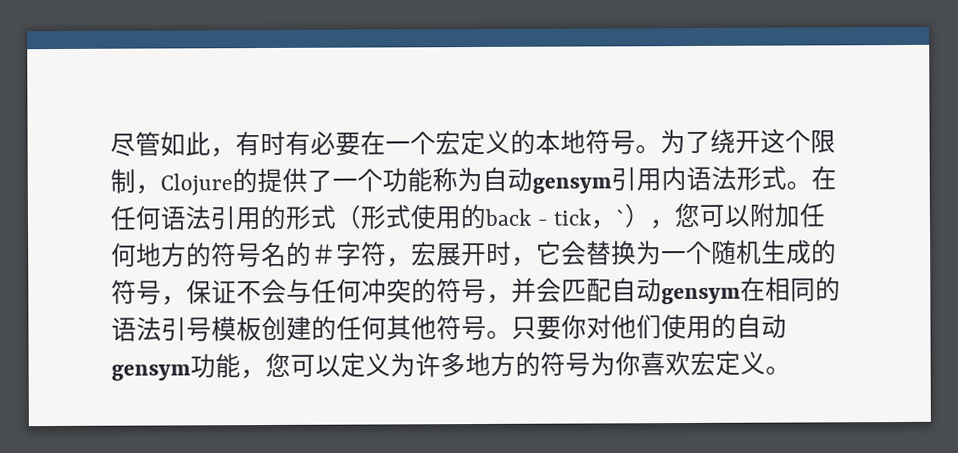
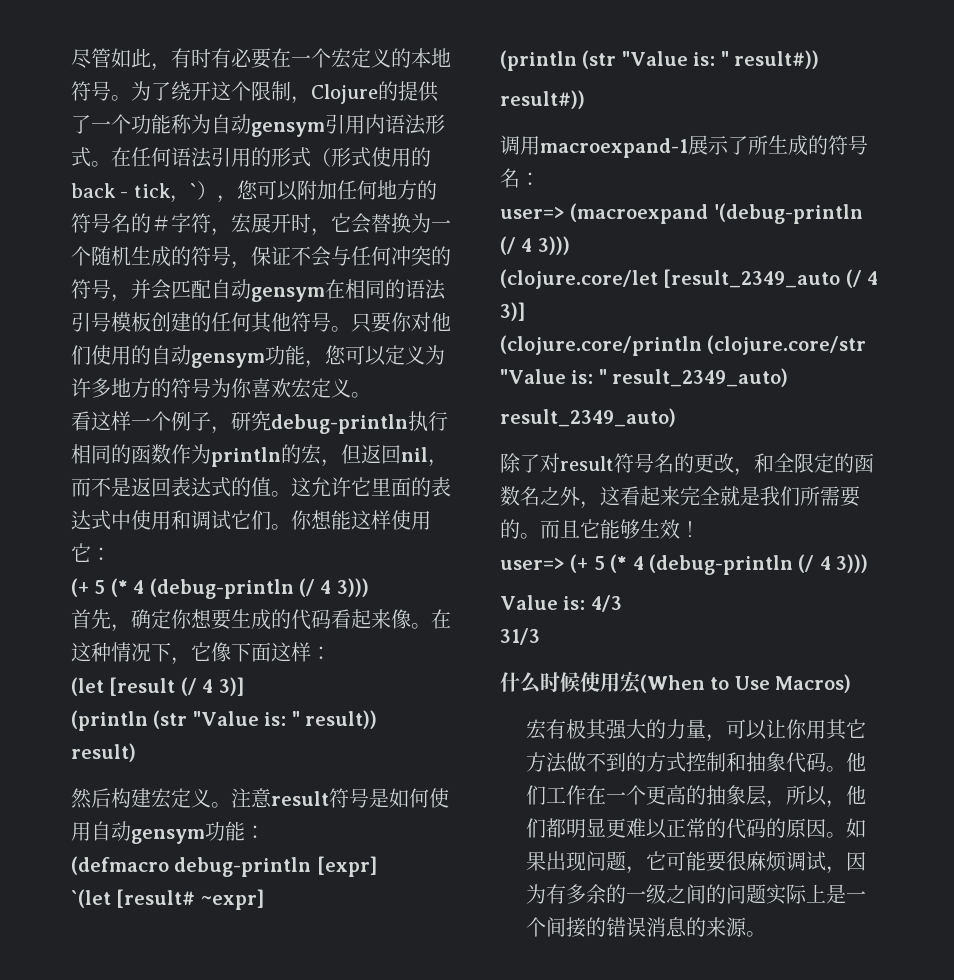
(791, 370) none -> [71,411,448,434] [71,444,448,467] [71,477,451,497] [71,510,431,530] [71,543,111,562] [71,578,369,599] [71,609,451,632] [71,642,331,665] [71,677,244,696] [71,710,377,731] [71,743,136,762] [71,788,449,809] [71,821,265,844] [71,856,377,877] [71,889,264,910] [500,50,819,71] [500,90,585,109] [500,135,868,158] [500,168,540,188] [500,203,863,224] [500,236,570,255] [500,269,879,289] [500,302,525,321] [500,335,867,356] [500,368,789,387] [500,408,676,427] [500,453,874,476] [500,486,860,509] [500,519,700,539] [500,554,869,575] [500,595,622,612] [500,628,540,645] [500,671,852,694] [526,719,867,742] [526,752,867,773] [526,785,867,808] [526,818,867,839] [526,851,867,874] [526,884,867,905] [526,917,767,938] // 看这样一个例子，研究debug-println执行相同的函数作为println的宏，但返回nil，而不是返回表达式的值。这允许它里面的表达式中使用和调试它们。你想能这样使用它： // (+ 5 (* 4 (debug-println (/ 4 3))) // 首先，确定你想要生成的代码看起来像。在这种情况下，它像下面这样： // (let [result (/ 4 3)] // (println (str "Value is: " result)) // result) // 然后构建宏定义。注意result符号是如何使用自动gensym功能： // (defmacro debug-println [expr] // `(let [result# ~expr] // (println (str "Value is: " result#)) // result#)) // 调用macroexpand-1展示了所生成的符号名： // user=> (macroexpand '(debug-println (/ 4 3))) // (clojure.core/let [result_2349_auto (/ 4 3)] // (clojure.core/println (clojure.core/str "Value is: " result_2349_auto) // result_2349_auto) // 除了对result符号名的更改，和全限定的函数名之外，这看起来完全就是我们所需要的。而且它能够生效！ // user=> (+ 5 (* 4 (debug-println (/ 4 3))) // Value is: 4/3 // 31/3 // 什么时候使用宏(When to Use Macros) // 宏有极其强大的力量，可以让你用其它方法做不到的方式控制和抽象代码。他们工作在一个更高的抽象层，所以，他们都明显更难以正常的代码的原因。如果出现问题，它可能要很麻烦调试，因为有多余的一级之间的问题实际上是一个间接的错误消息的来源。

